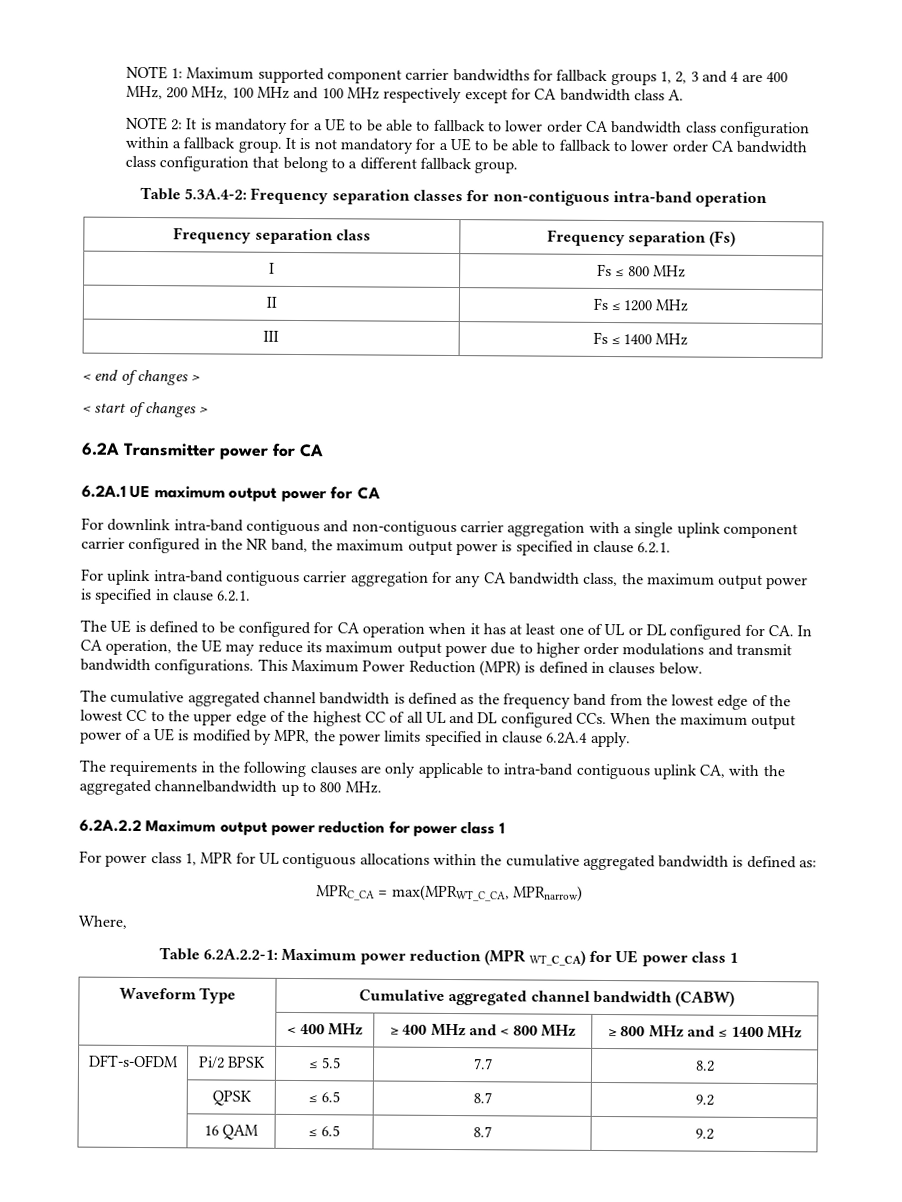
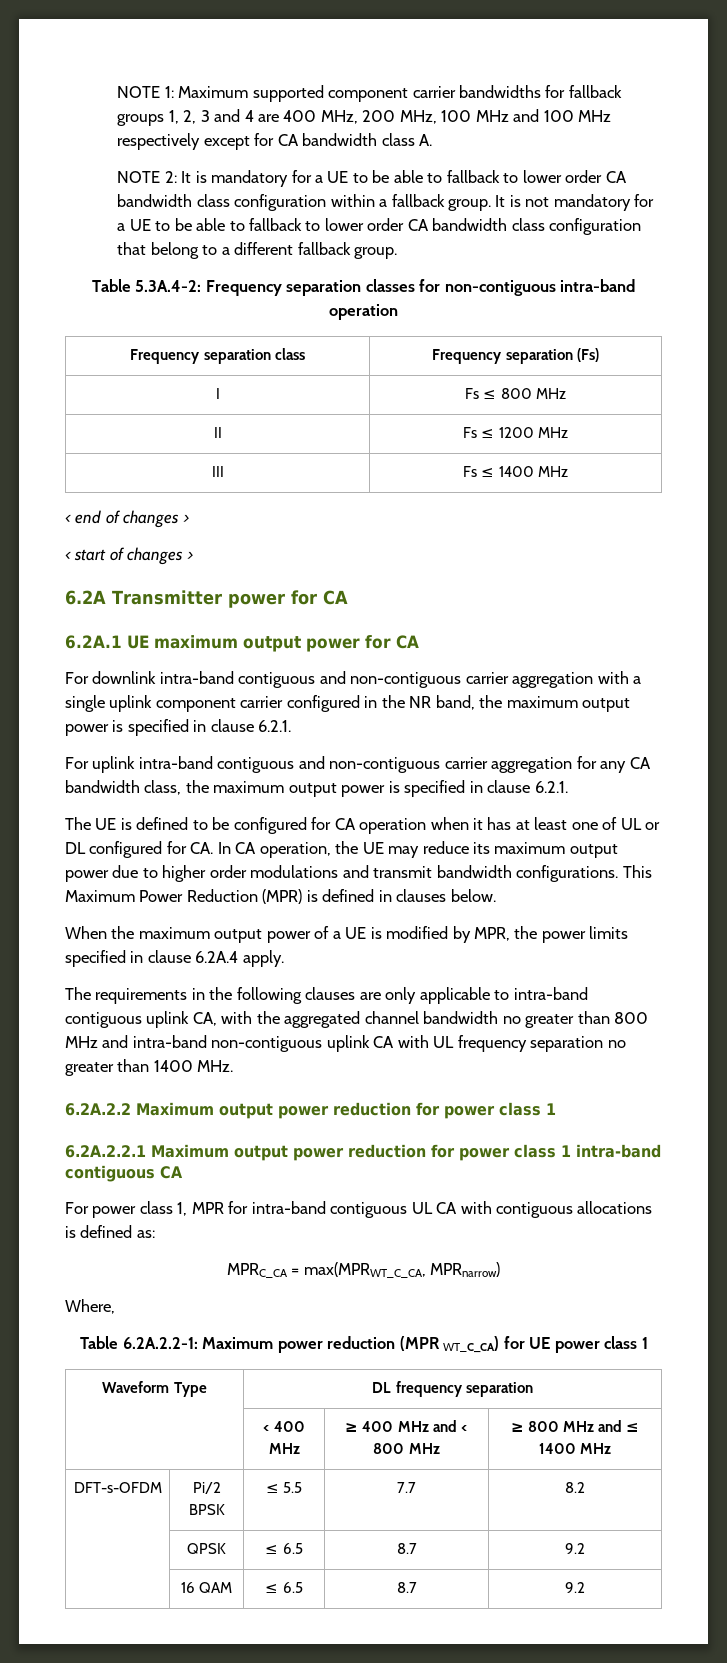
(300, 578) none -> [298,756,441,773] and non-contiguous
[80,689,792,710] [80,709,608,728] The cumulative aggregated channel bandwidth is defined as the frequency band from the lowest edge of the lowest CC to the upper edge of the highest CC of all UL and DL configured CCs. -> (496, 895) none
[154,780,342,797] channelbandwidth up to 800 -> [364,1011,649,1028] [65,1035,626,1052] [65,1059,193,1076] channel bandwidth no greater than 800 MHz and intra-band non-contiguous uplink CA with UL frequency separation no greater than 1400
(505, 828) none -> [65,1144,661,1161] [65,1165,183,1182] // 6.2A.2.2.1 Maximum output power reduction for power class 1 intra-band contiguous CA
[258,852,730,871] UL contiguous allocations within the cumulative aggregated bandwidth -> [251,1201,653,1218] intra-band contiguous UL CA with contiguous allocations
[358,989,736,1007] Cumulative aggregated channel bandwidth (CABW) -> [372,1381,533,1397] DL frequency separation

